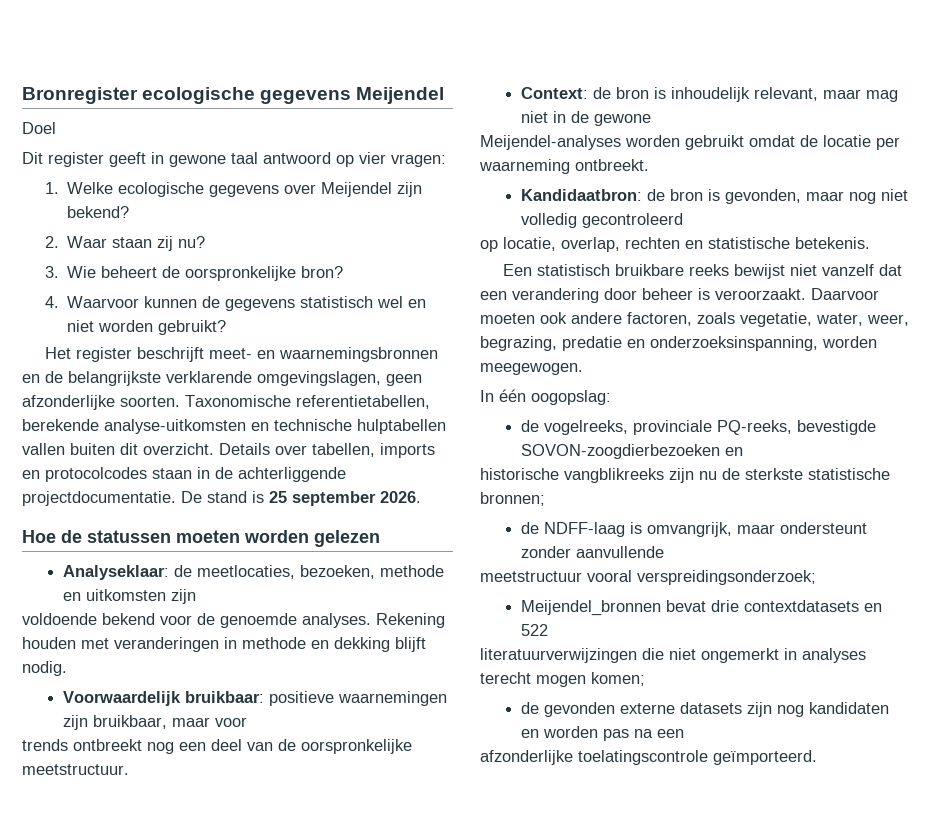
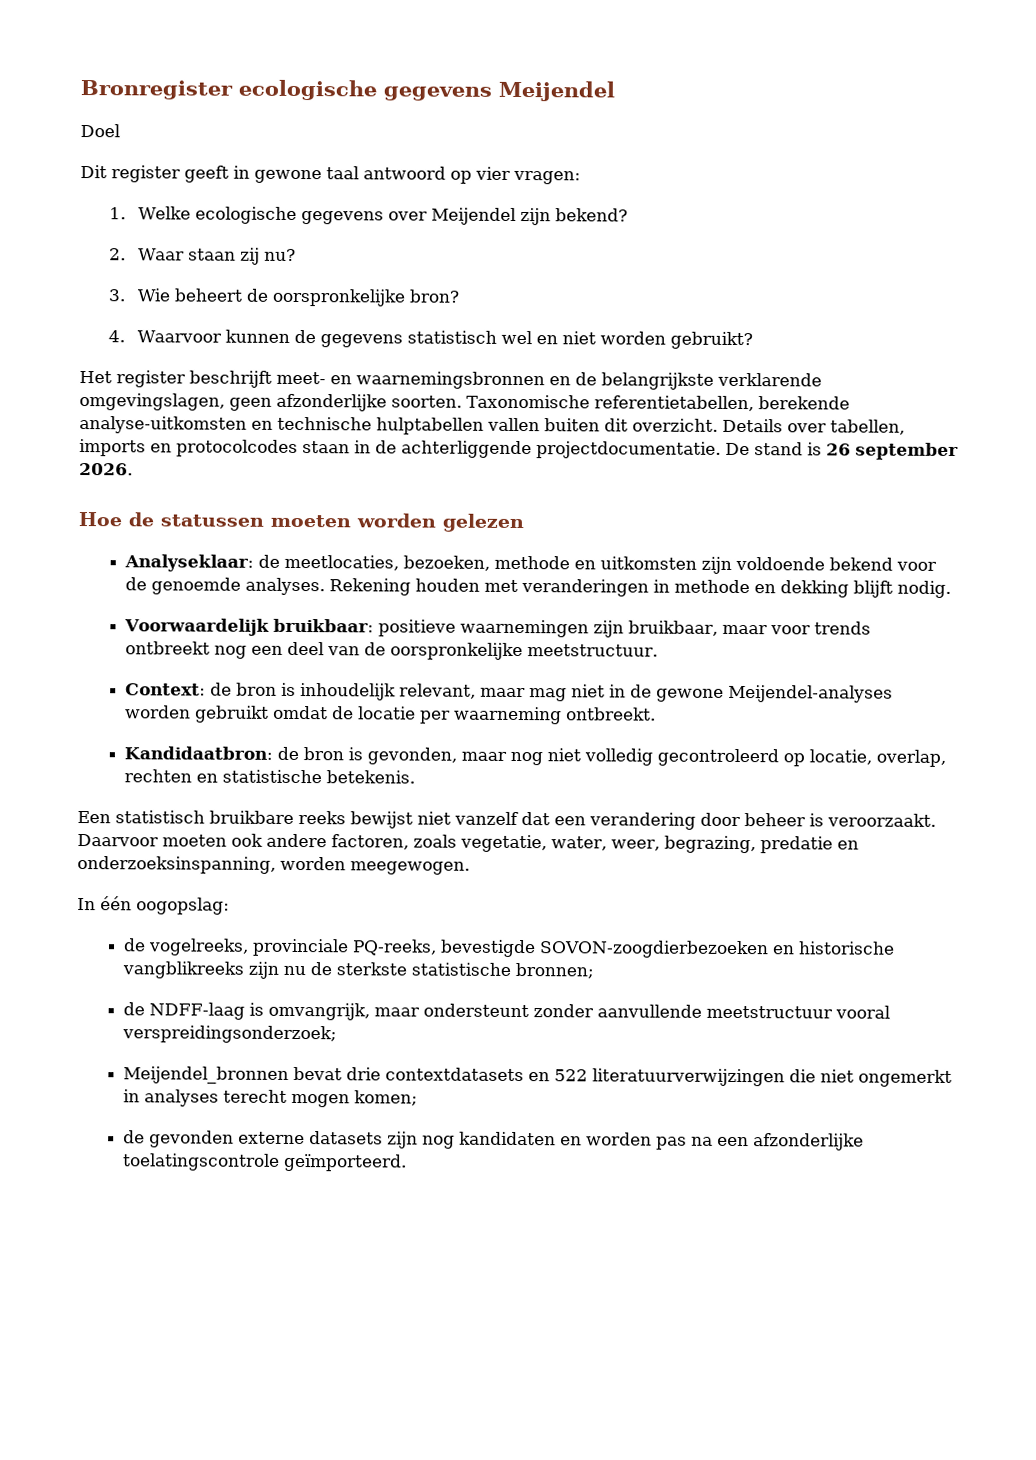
[269,491,287,503] 25 -> [826,443,851,456] 26
(196, 596) // -> (733, 565) none
(247, 722) // -> (812, 630) none
(651, 120) // -> (725, 695) none
(683, 220) // -> (780, 757) none
(743, 451) // -> (796, 950) none
(664, 552) // -> (703, 1011) none
(548, 630) // -> (589, 1075) none
(684, 733) // -> (750, 1141) none

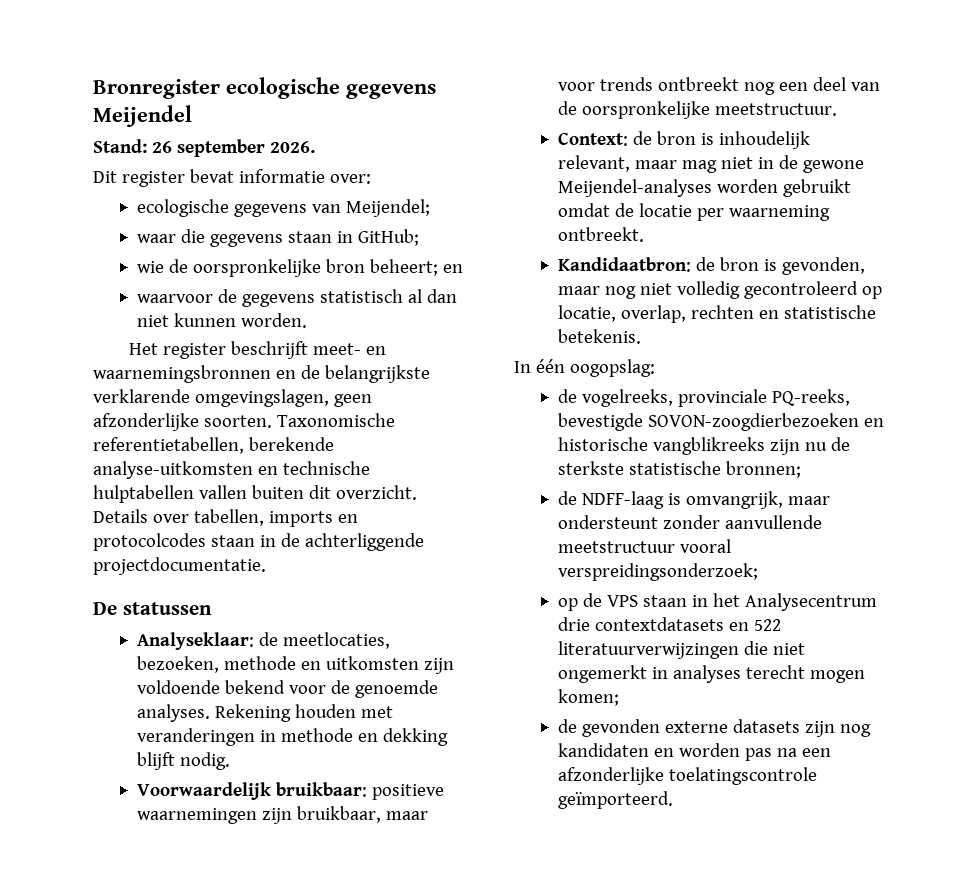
[80,124,120,138] [80,165,581,185] [109,206,629,226] [109,247,297,265] [108,288,460,307] [108,329,754,350] Doel // Dit register geeft in gewone taal antwoord op vier vragen: // 1. Welke ecologische gegevens over Meijendel zijn bekend? // 2. Waar staan zij nu? // 3. Wie beheert de oorspronkelijke bron? // 4. Waarvoor kunnen de gegevens statistisch wel en niet worden gebruikt? -> [93,139,315,157] [93,169,371,187] [136,199,430,217] [136,229,419,247] [136,259,463,277] [136,289,457,307] [136,313,307,328] Stand: 26 september 2026. // Dit register bevat informatie over: // ecologische gegevens van Meijendel; // waar die gegevens staan in GitHub; // wie de oorspronkelijke bron beheert; en // waarvoor de gegevens statistisch al dan niet kunnen worden.
[725,442,959,460] [79,463,133,476] [78,512,524,533] De stand is 26 september 2026. // Hoe de statussen moeten worden gelezen -> [93,602,212,615] // De statussen
[77,810,936,830] [77,833,859,854] [77,856,470,875] // Een statistisch bruikbare reeks bewijst niet vanzelf dat een verandering door beheer is veroorzaakt. Daarvoor moeten ook andere factoren, zoals vegetatie, water, weer, begrazing, predatie en onderzoeksinspanning, worden meegewogen. -> (641, 336) none
[123,1066,343,1084] Meijendel_bronnen bevat -> [557,593,877,611] op de VPS staan in het Analysecentrum

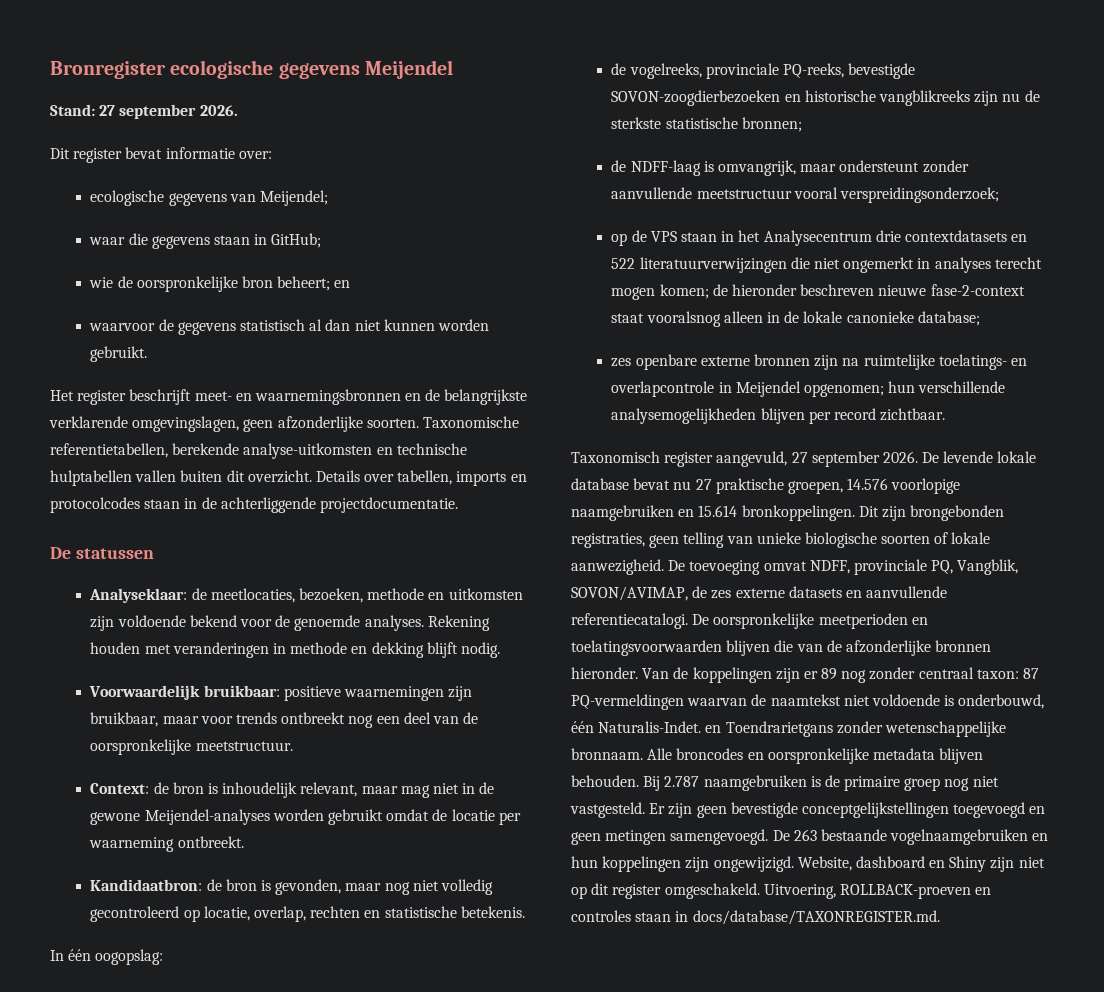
[151,141,172,153] 26 -> [99,105,116,116] 27
[240,313,307,328] worden. -> [437,319,489,331] [90,346,148,362] worden gebruikt.
[557,719,871,737] [557,743,831,761] [557,767,817,785] [557,791,673,809] // de gevonden externe datasets zijn nog kandidaten en worden pas na een afzonderlijke toelatingscontrole geïmporteerd. -> [712,284,1025,296] [611,311,980,327] [611,354,1027,370] [611,381,1006,397] [611,408,946,424] [571,451,1037,467] [571,478,961,494] [571,505,1005,521] [571,532,991,548] [571,559,1019,575] [571,586,948,601] [571,613,928,629] [571,640,992,656] [571,667,1040,683] [571,694,1045,710] [571,721,1006,737] [571,748,984,764] [571,775,999,791] [570,802,1046,818] [571,829,1049,845] [571,856,1045,872] [571,883,992,899] [571,910,940,925] de hieronder beschreven nieuwe fase-2-context staat vooralsnog alleen in de lokale canonieke database; // zes openbare externe bronnen zijn na ruimtelijke toelatings- en overlapcontrole in Meijendel opgenomen; hun verschillende analysemogelijkheden blijven per record zichtbaar. // Taxonomisch register aangevuld, 27 september 2026. De levende lokale database bevat nu 27 praktische groepen, 14.576 voorlopige naamgebruiken en 15.614 bronkoppelingen. Dit zijn brongebonden registraties, geen telling van unieke biologische soorten of lokale aanwezigheid. De toevoeging omvat NDFF, provinciale PQ, Vangblik, SOVON/AVIMAP, de zes externe datasets en aanvullende referentiecatalogi. De oorspronkelijke meetperioden en toelatingsvoorwaarden blijven die van de afzonderlijke bronnen hieronder. Van de koppelingen zijn er 89 nog zonder centraal taxon: 87 PQ-vermeldingen waarvan de naamtekst niet voldoende is onderbouwd, één Naturalis-Indet. en Toendrarietgans zonder wetenschappelijke bronnaam. Alle broncodes en oorspronkelijke metadata blijven behouden. Bij 2.787 naamgebruiken is de primaire groep nog niet vastgesteld. Er zijn geen bevestigde conceptgelijkstellingen toegevoegd en geen metingen samengevoegd. De 263 bestaande vogelnaamgebruiken en hun koppelingen zijn ongewijzigd. Website, dashboard en Shiny zijn niet op dit register omgeschakeld. Uitvoering, ROLLBACK-proeven en controles staan in docs/database/TAXONREGISTER.md.

